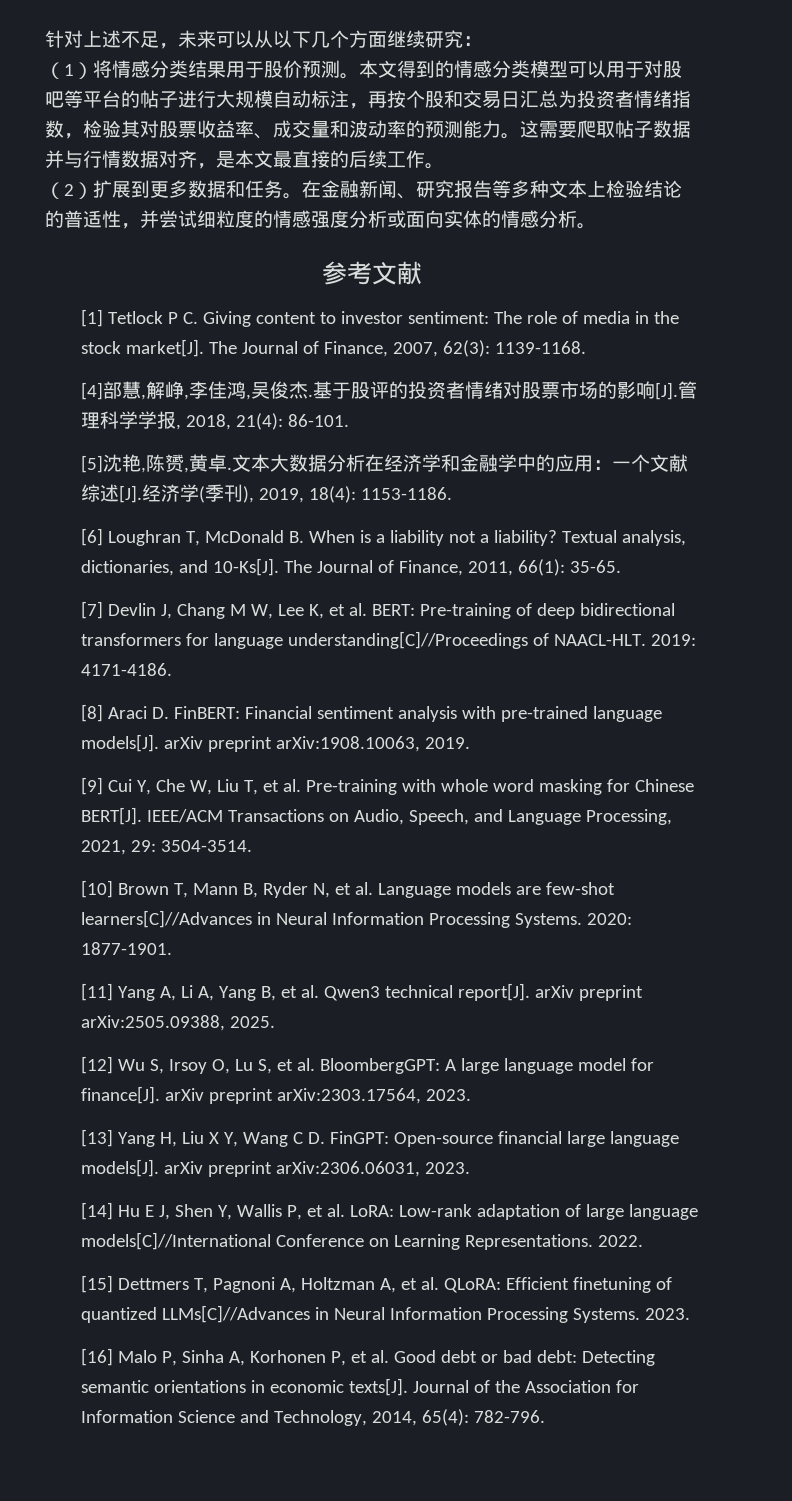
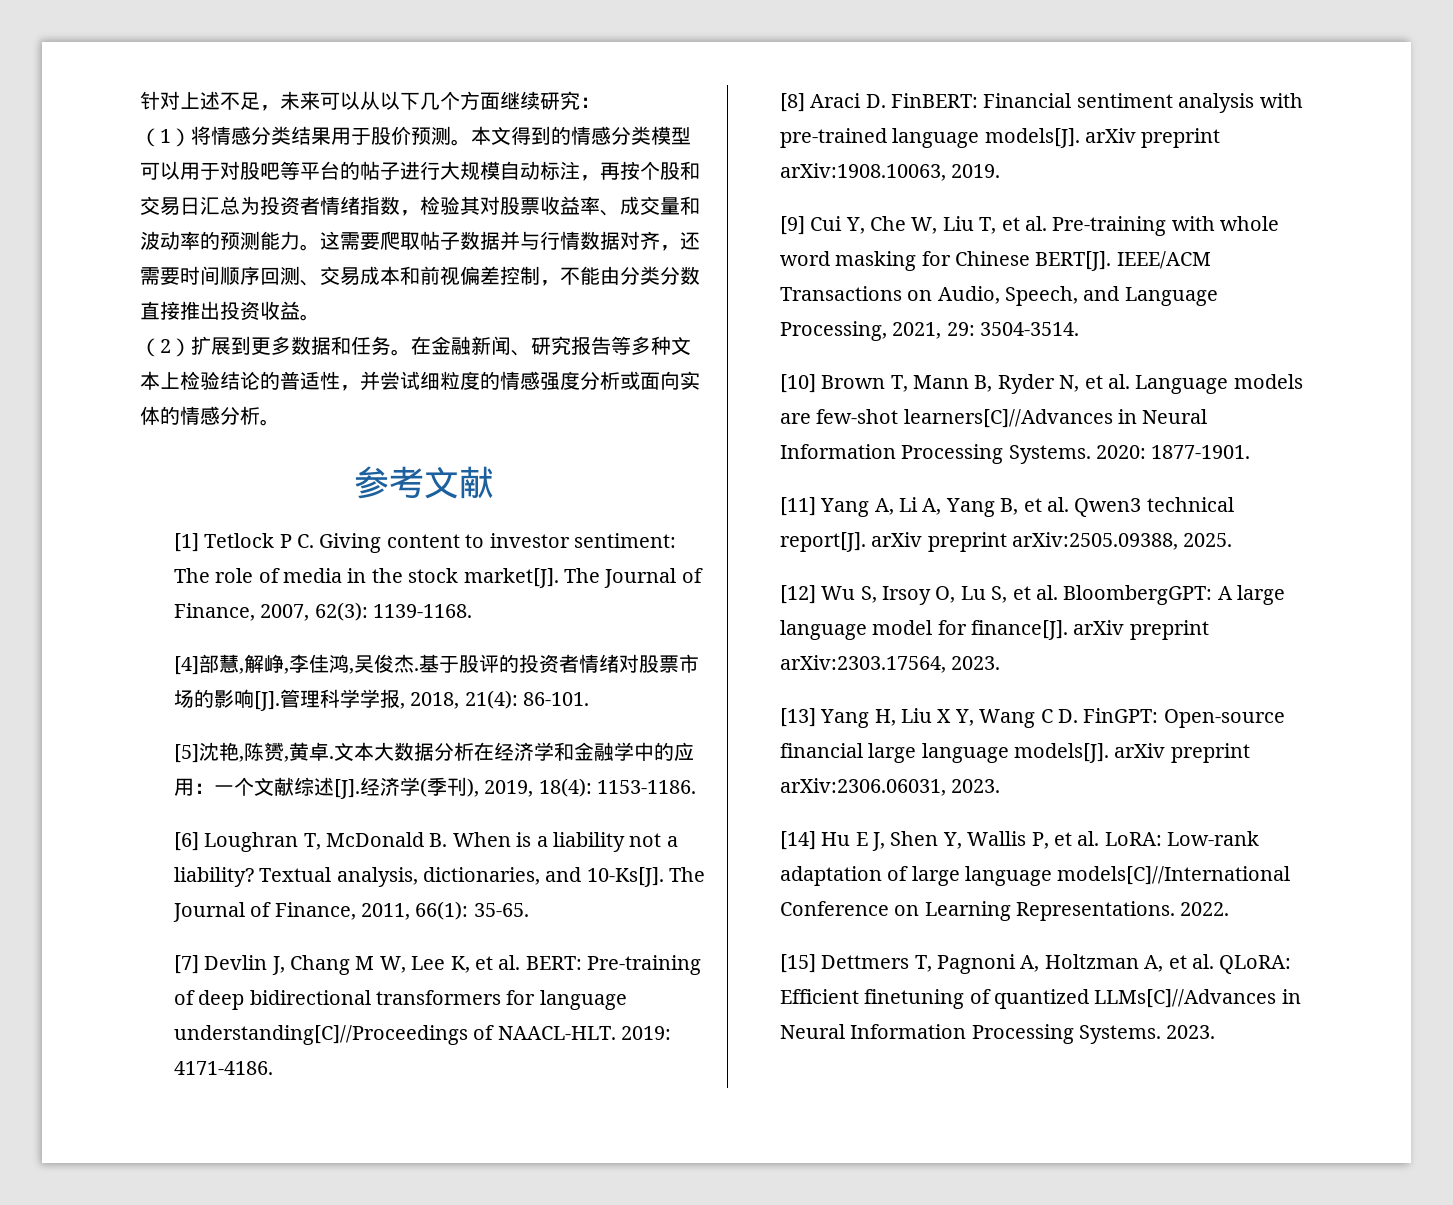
[216,150,425,168] 是本文最直接的后续工作 -> [680,232,700,250] [140,266,700,286] [140,301,300,321] 还需要时间顺序回测、交易成本和前视偏差控制，不能由分类分数直接推出投资收益
[81,1348,656,1366] [81,1378,640,1396] [81,1409,546,1426] // [16] Malo P, Sinha A, Korhonen P, et al. Good debt or bad debt: Detecting semantic orientations in economic texts[J]. Journal of the Association for Information Science and Technology, 2014, 65(4): 782-796. -> (1216, 1032) none

